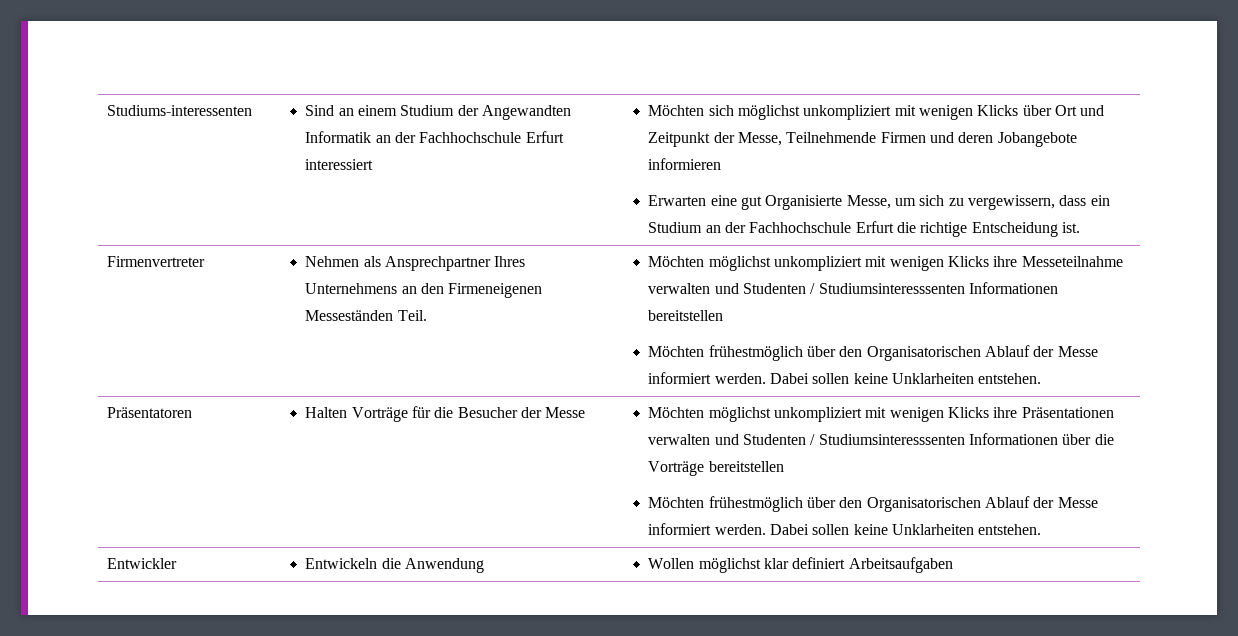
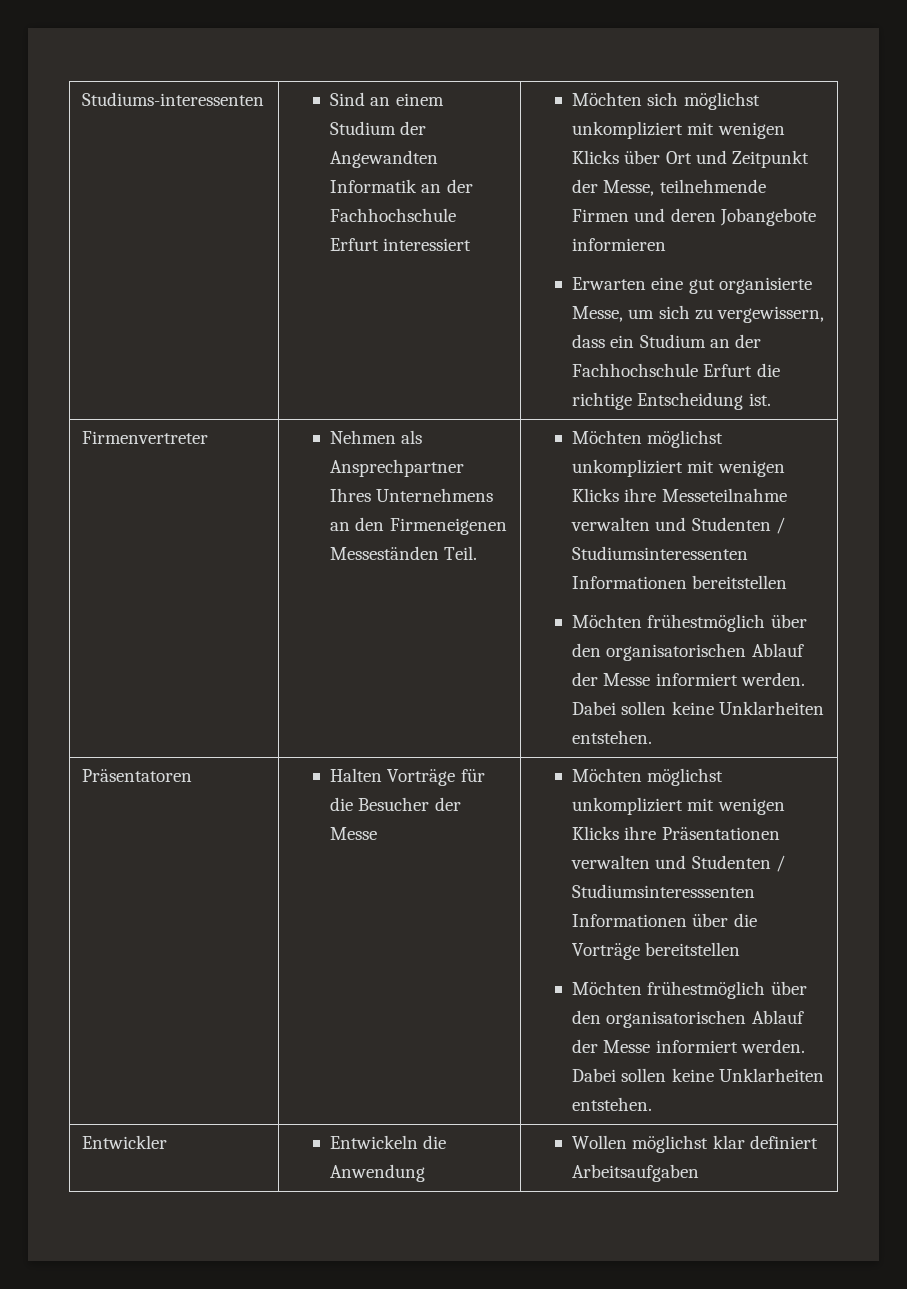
[786,132,877,143] Teilnehmende -> [659,179,766,193] teilnehmende
[765,195,843,210] Organisierte -> [718,277,812,294] organisierte
[818,283,965,294] Studiumsinteresssenten -> [572,546,749,560] Studiumsinteressenten
[866,346,981,361] Organisatorischen -> [606,643,747,661] organisatorischen
[866,497,981,512] Organisatorischen -> [606,1010,747,1028] organisatorischen

